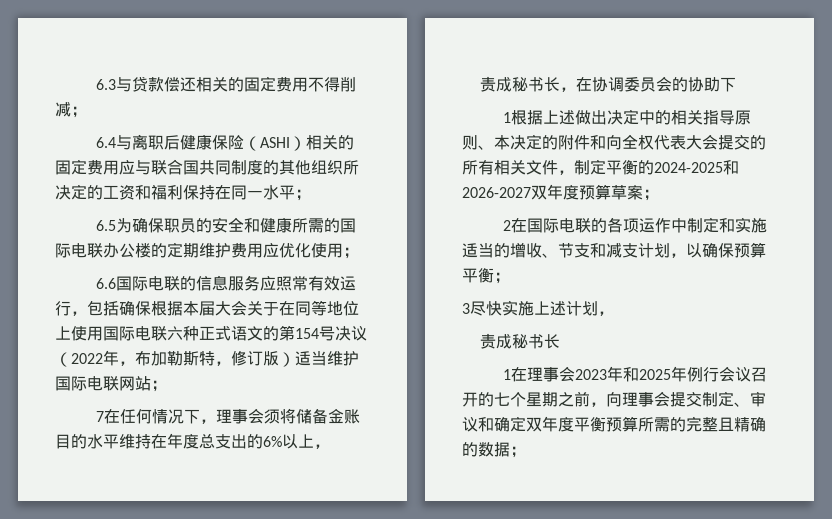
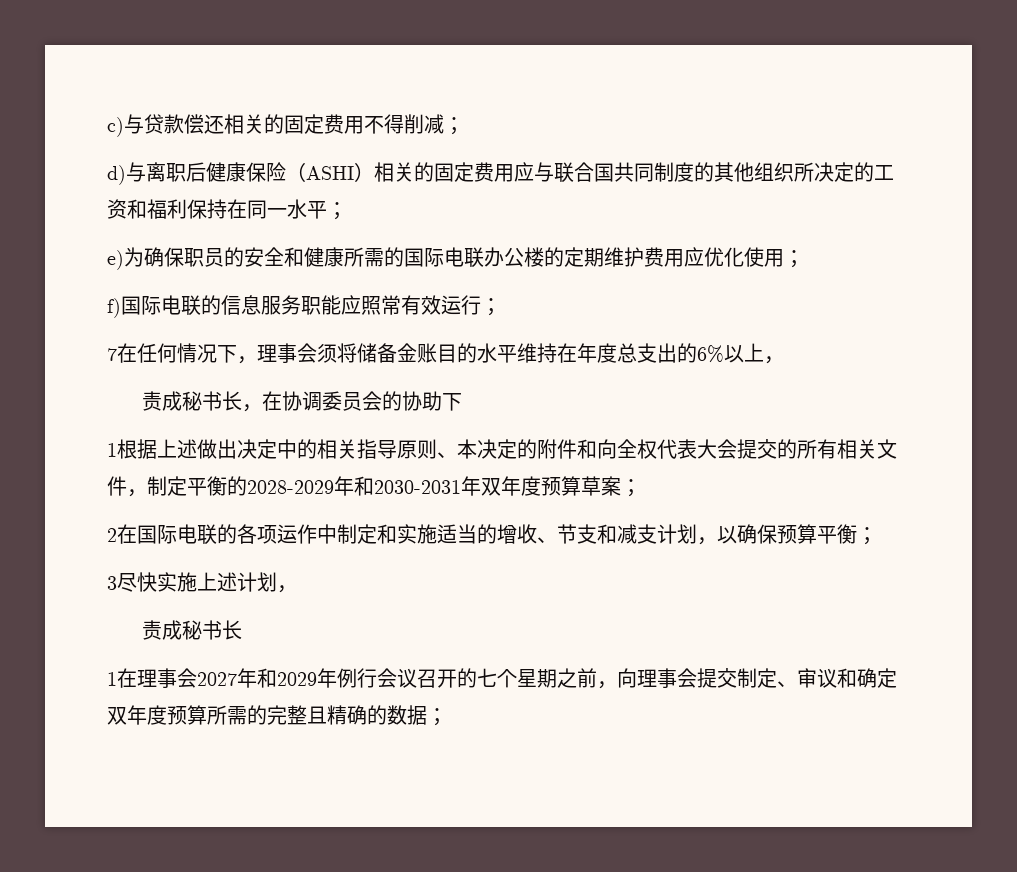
[96,79,117,90] 6.3 -> [107,117,124,137] c)
[96,137,117,148] 6.4 -> [107,165,126,185] d)
[96,220,117,231] 6.5 -> [107,250,124,270] e)
[96,278,117,289] 6.6 -> [107,298,121,318] f)
(261, 283) none -> [301,295,341,315] 职能
[71,300,359,316] [55,325,367,341] [55,350,359,367] [55,376,151,391] ，包括确保根据本届大会关于在同等地位上使用国际电联六种正式语文的第154号决议（2022年，布加勒斯特，修订版）适当维护国际电联网站 -> (481, 305) none
[654,160,739,175] [462,187,531,198] 2024-2025和2026-2027 -> [247,476,481,496] 2028-2029年和2030-2031年
[575,366,672,382] 2023年和2025 -> [197,668,317,688] 2027年和2029
[574,417,606,432] 平衡 -> (167, 715) none

